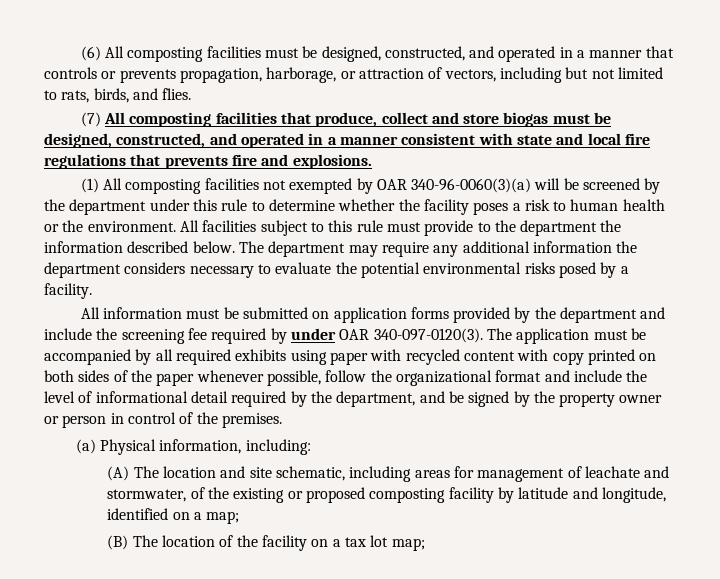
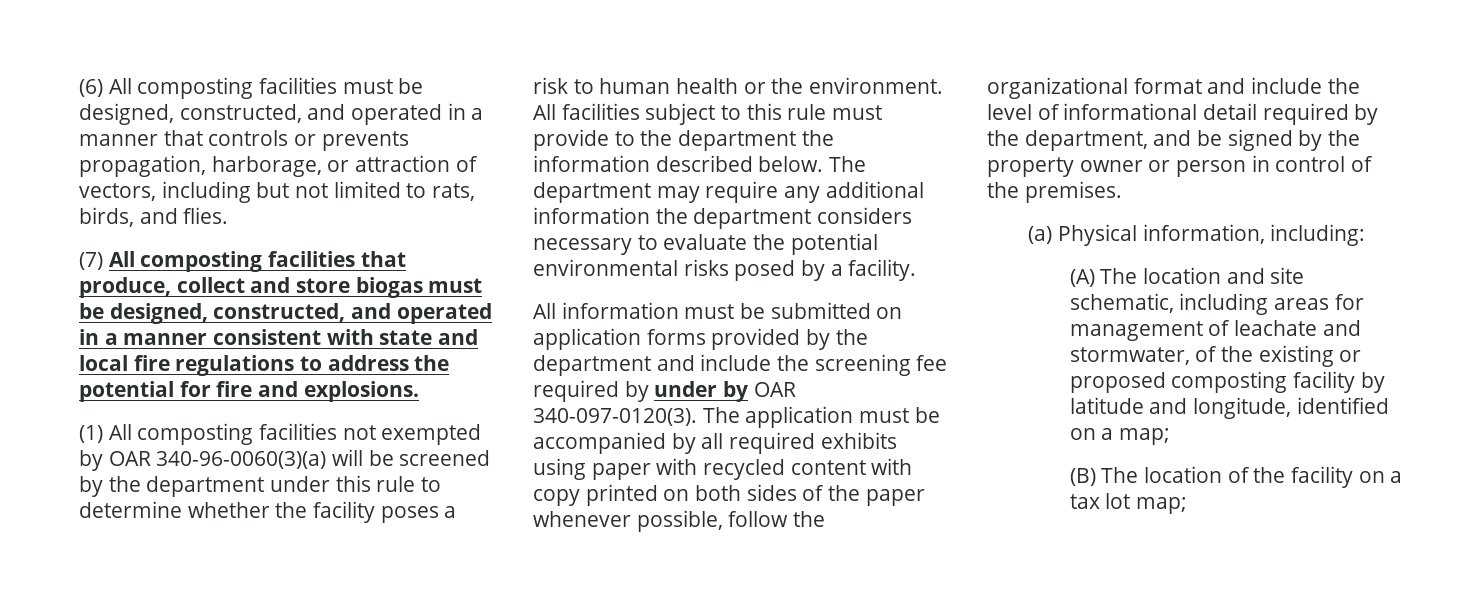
[130,154,228,169] that prevents -> [300,355,450,371] [79,381,211,402] to address the potential for
(336, 334) none -> [723,381,749,402] by

